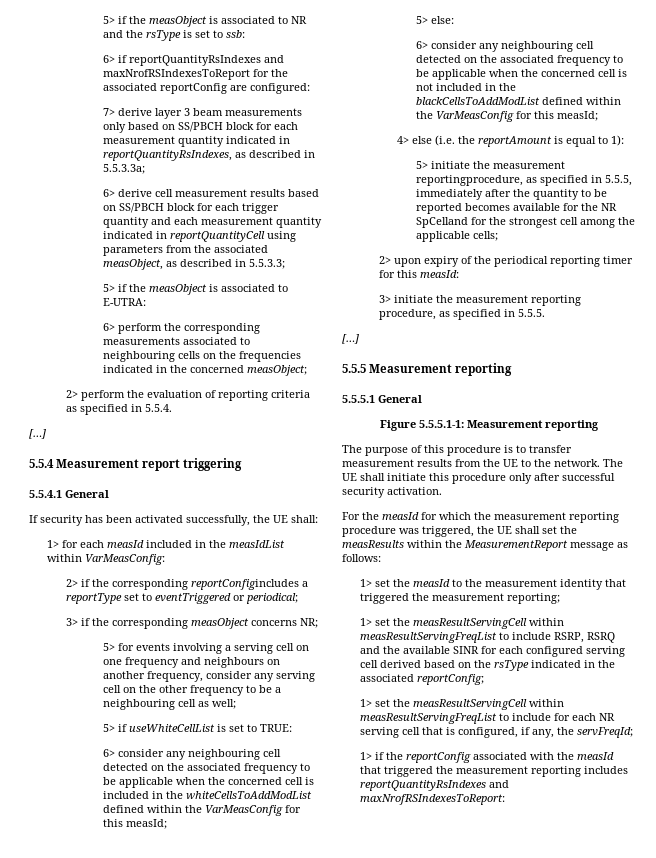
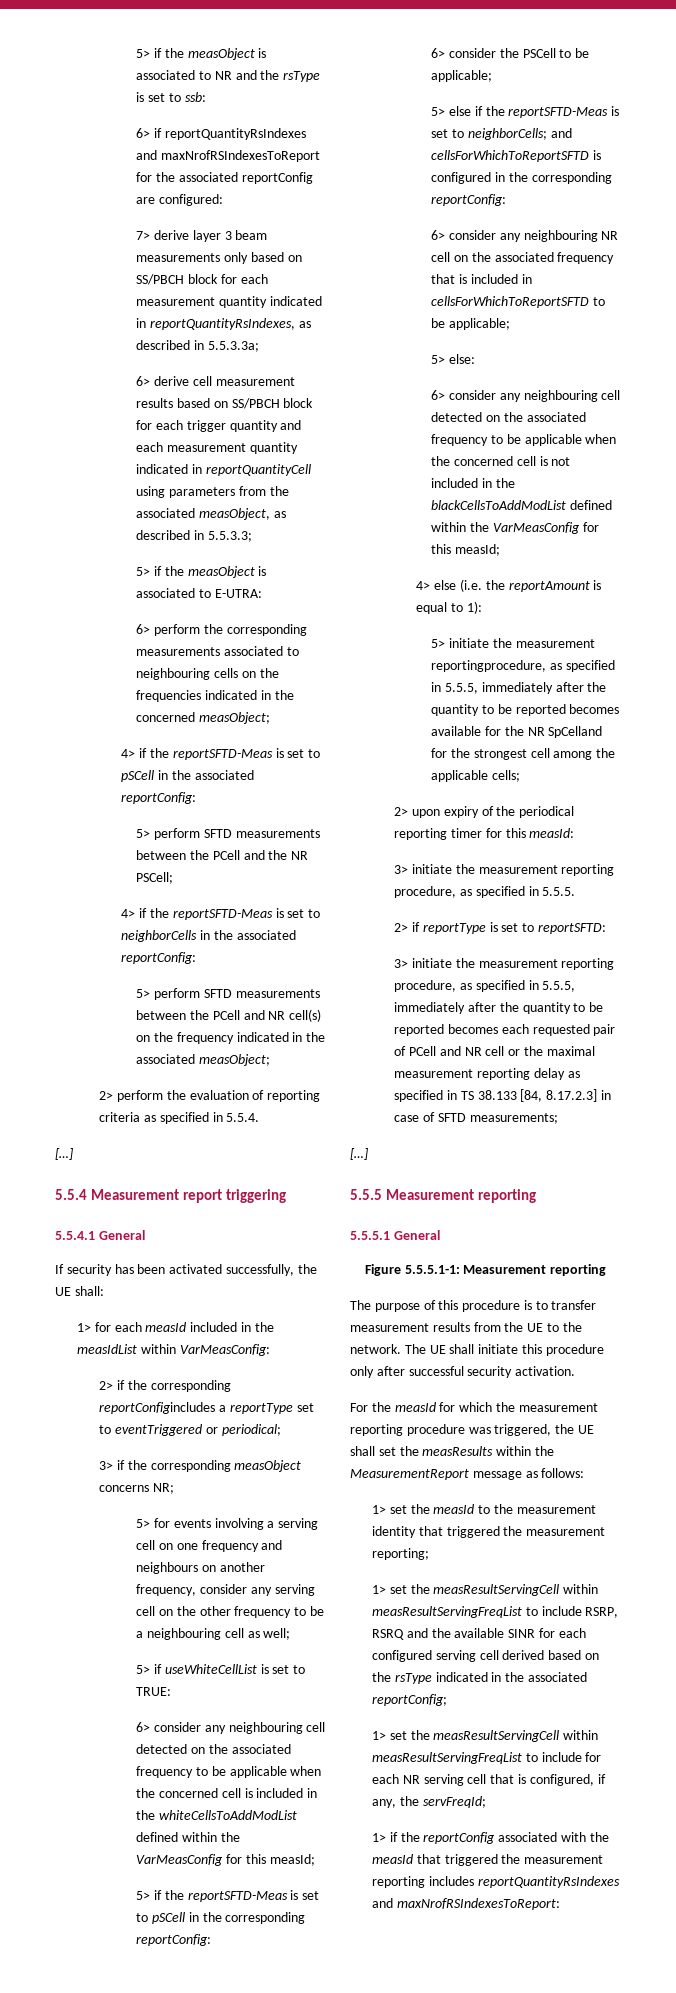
(307, 370) none -> [121,748,321,760] [121,770,254,782] [121,792,197,804] [136,828,320,840] [136,850,309,860] [136,872,174,884] [121,908,321,920] [121,930,296,942] [121,952,197,964] [136,988,320,1000] [136,1009,322,1022] [136,1032,326,1044] [136,1054,271,1066] // 4> if the reportSFTD-Meas is set to pSCell in the associated reportConfig: // 5> perform SFTD measurements between the PCell and the NR PSCell; // 4> if the reportSFTD-Meas is set to neighborCells in the associated reportConfig: // 5> perform SFTD measurements between the PCell and NR cell(s) on the frequency indicated in the associated measObject;
(167, 824) none -> [136,1890,320,1902] [136,1912,306,1924] [136,1934,212,1946] [431,48,590,58] [431,70,493,82] [431,106,620,118] [431,128,572,140] [431,150,602,162] [431,172,612,184] [431,194,507,206] [431,230,619,242] [431,252,615,264] [431,274,532,284] [431,296,606,308] [431,318,511,330] // 5> if the reportSFTD-Meas is set to pSCell in the corresponding reportConfig: // 6> consider the PSCell to be applicable; // 5> else if the reportSFTD-Meas is set to neighborCells; and cellsForWhichToReportSFTD is configured in the corresponding reportConfig: // 6> consider any neighbouring NR cell on the associated frequency that is included in cellsForWhichToReportSFTD to be applicable;
(545, 313) none -> [394,922,606,934] [394,958,615,970] [394,980,576,992] [394,1002,604,1014] [394,1024,616,1036] [394,1046,595,1056] [394,1068,580,1080] [394,1089,611,1102] [394,1112,558,1124] // 2> if reportType is set to reportSFTD: // 3> initiate the measurement reporting procedure, as specified in 5.5.5, immediately after the quantity to be reported becomes each requested pair of PCell and NR cell or the maximal measurement reporting delay as specified in TS 38.133 [84, 8.17.2.3] in case of SFTD measurements;

